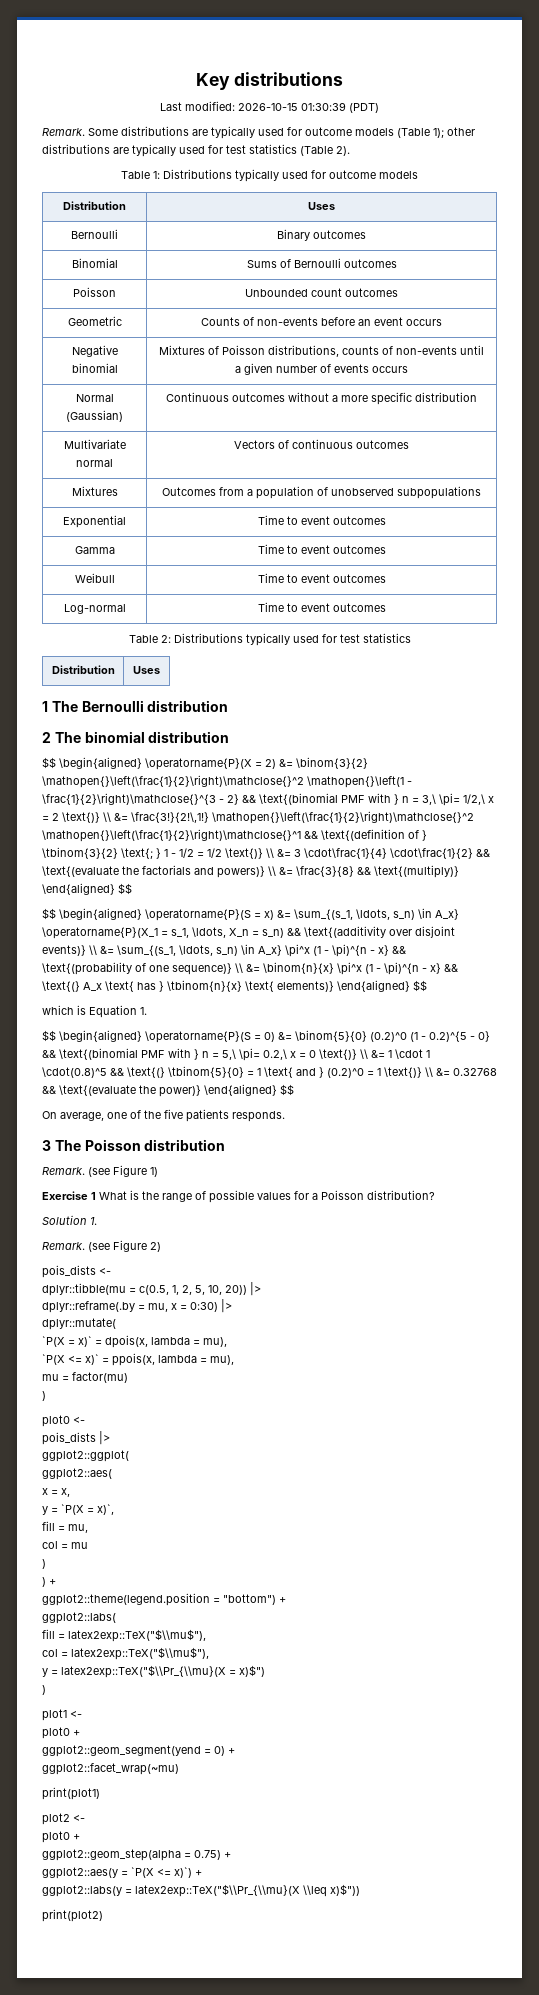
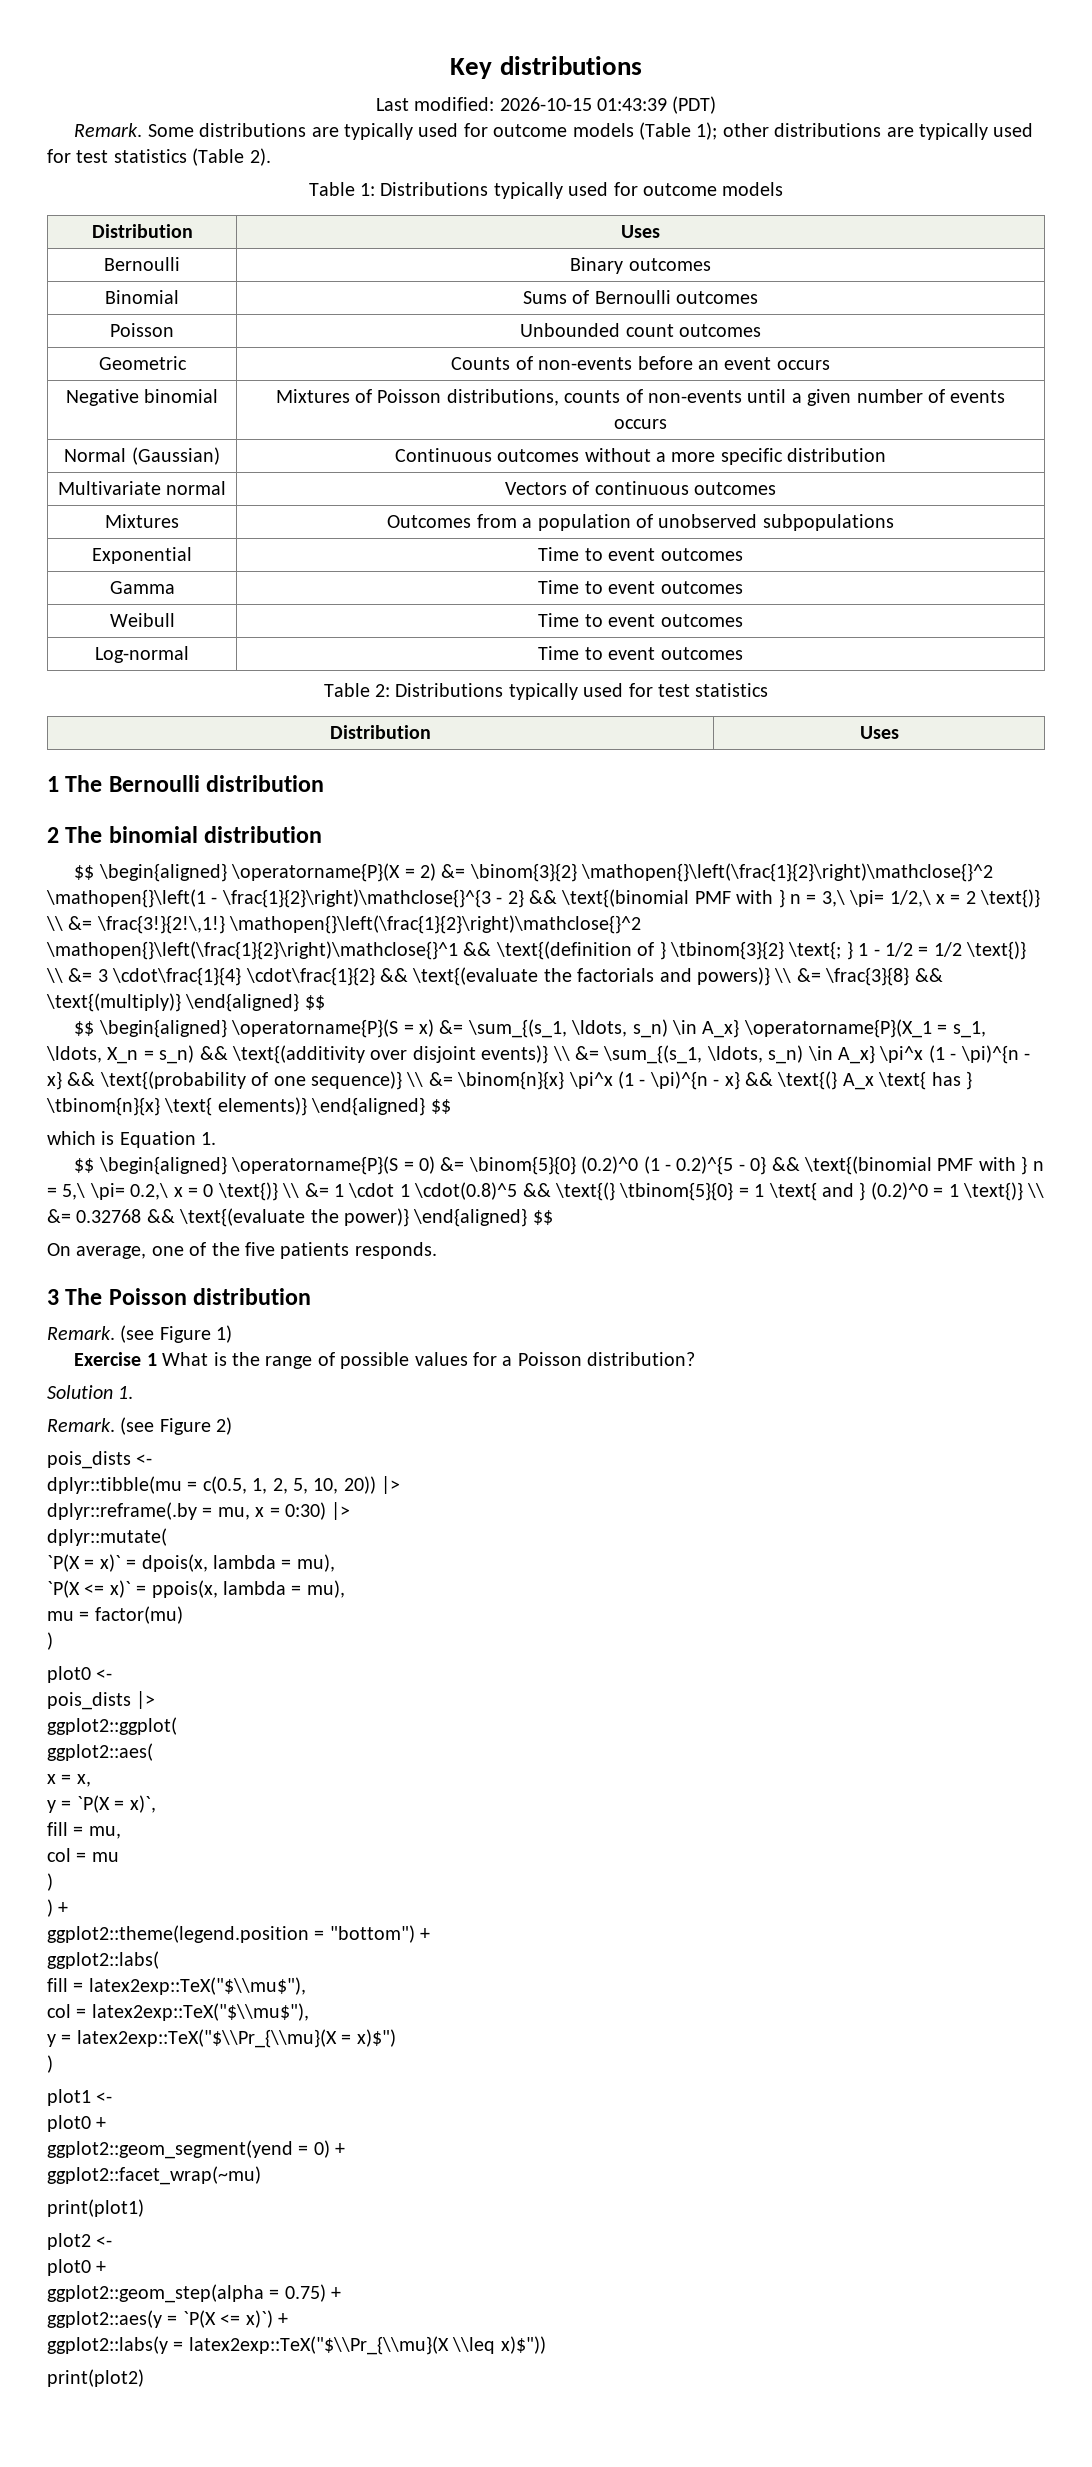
[301,102,346,111] 01:30:39 -> [596,98,667,111] 01:43:39

